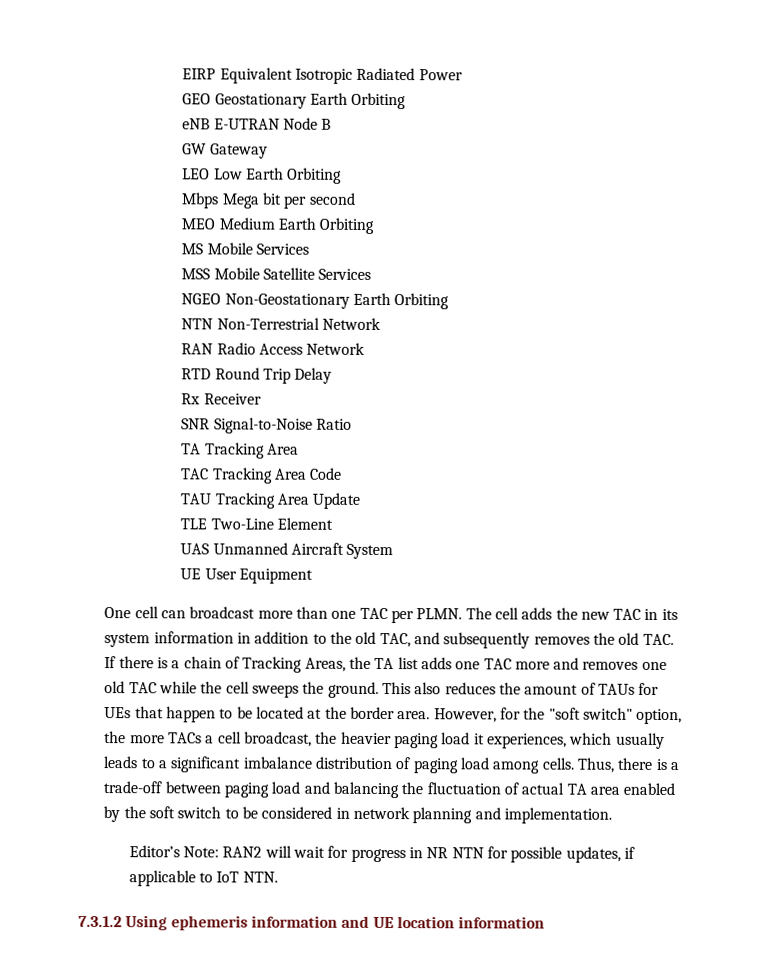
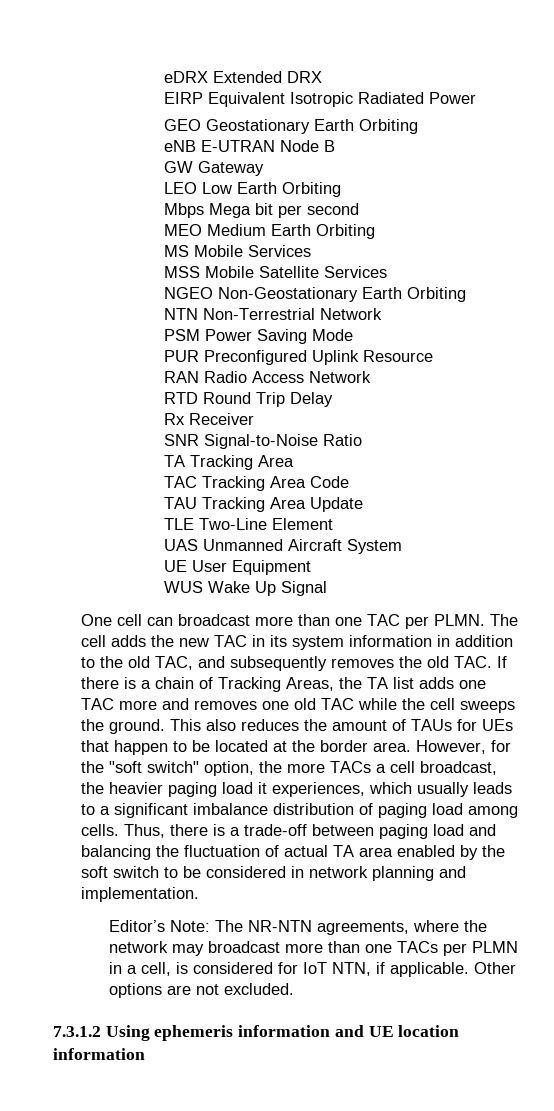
(182, 74) none -> [164,71,323,83] eDRX Extended DRX //
(382, 323) none -> [164,329,354,344] [164,350,434,365] // PSM Power Saving Mode // PUR Preconfigured Uplink Resource
(314, 576) none -> [164,581,328,596] // WUS Wake Up Signal
[222,845,635,863] [128,870,278,887] RAN2 will wait for progress in NR NTN for possible updates, if applicable to IoT NTN. -> [214,920,487,935] [108,941,518,956] [108,962,516,977] [108,983,294,998] The NR-NTN agreements, where the network may broadcast more than one TACs per PLMN in a cell, is considered for IoT NTN, if applicable. Other options are not excluded.

